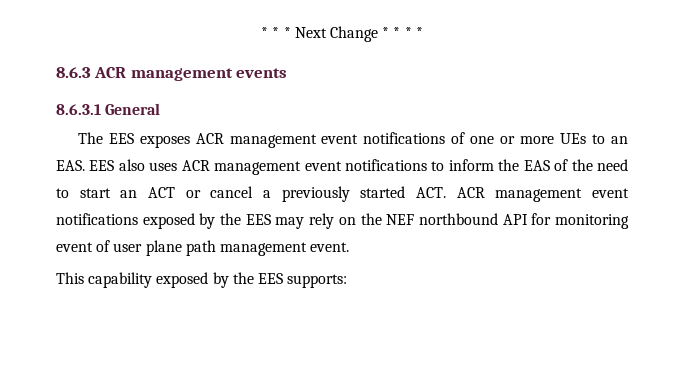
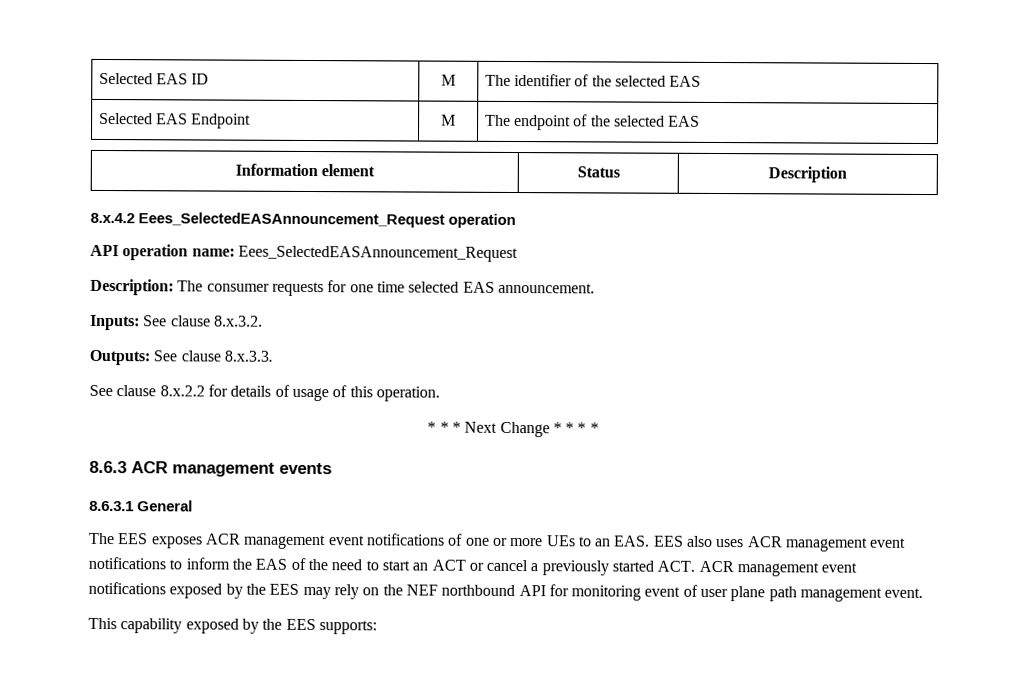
(261, 32) none -> [98,72,210,85] [441,74,456,86] [484,74,702,87] [98,112,252,129] [441,114,456,126] [484,114,701,131] [234,163,376,177] [576,166,620,178] [768,166,847,183] [90,212,517,229] [90,244,518,263] [90,278,595,297] [90,314,263,331] [89,349,273,366] [89,384,440,402] Selected EAS ID | M | The identifier of the selected EAS // Selected EAS Endpoint | M | The endpoint of the selected EAS // Information element | Status | Description // 8.x.4.2 Eees_SelectedEASAnnouncement_Request operation // API operation name: Eees_SelectedEASAnnouncement_Request // Description: The consumer requests for one time selected EAS announcement. // Inputs: See clause 8.x.3.2. // Outputs: See clause 8.x.3.3. // See clause 8.x.2.2 for details of usage of this operation. //

